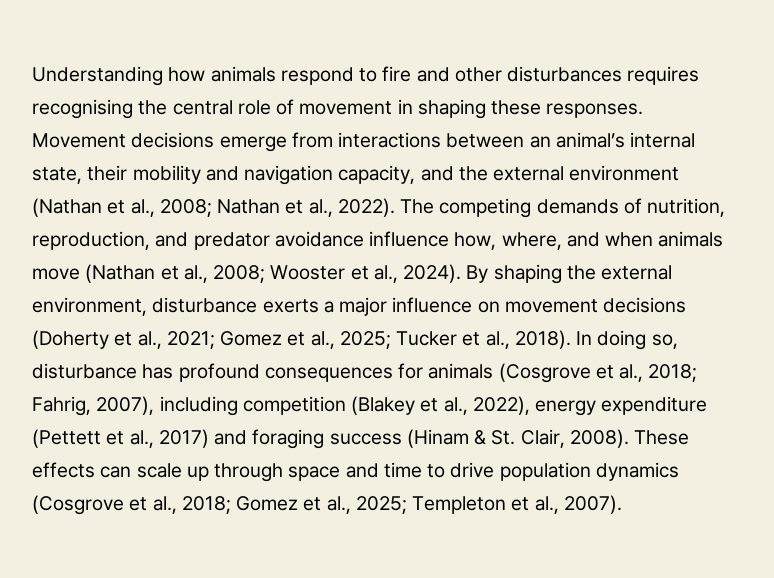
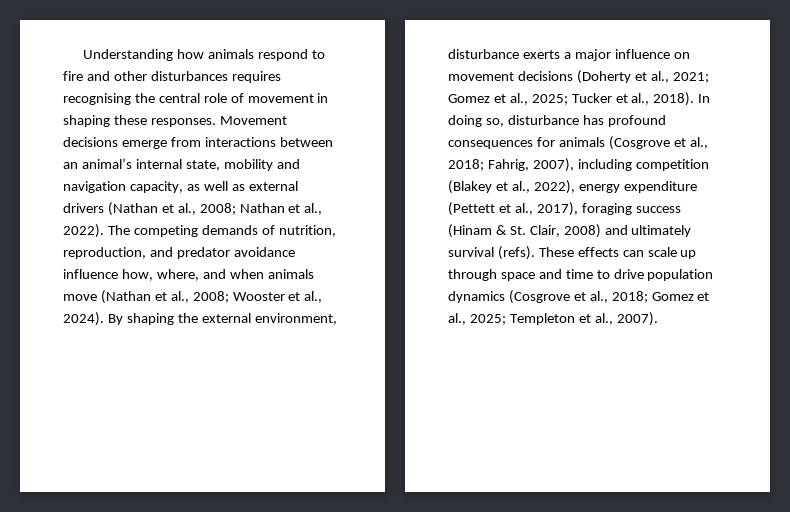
[87,165,128,181] their -> (220, 165) none
[420,165,680,181] and the external environment -> [186,181,298,191] [63,203,104,213] as well as external drivers
[158,429,248,448] 2017) and -> [536,202,578,216] 2017),
[569,429,629,448] 2008). -> [563,224,692,238] [448,246,535,260] 2008) and ultimately survival (refs).

